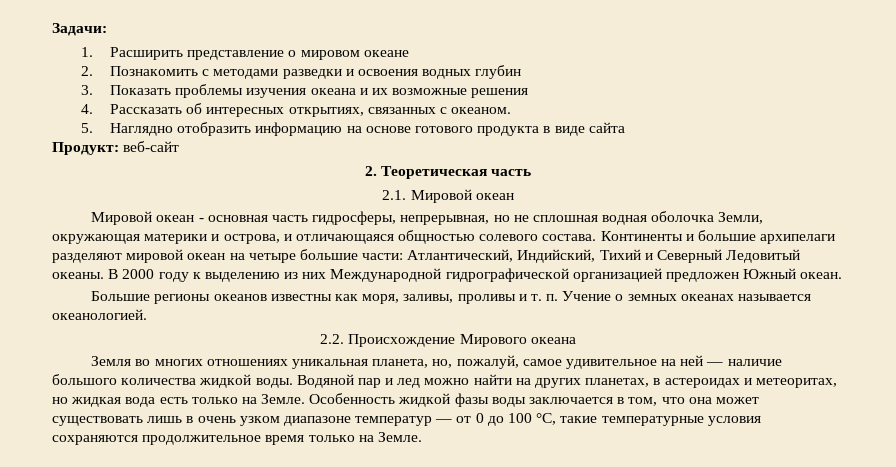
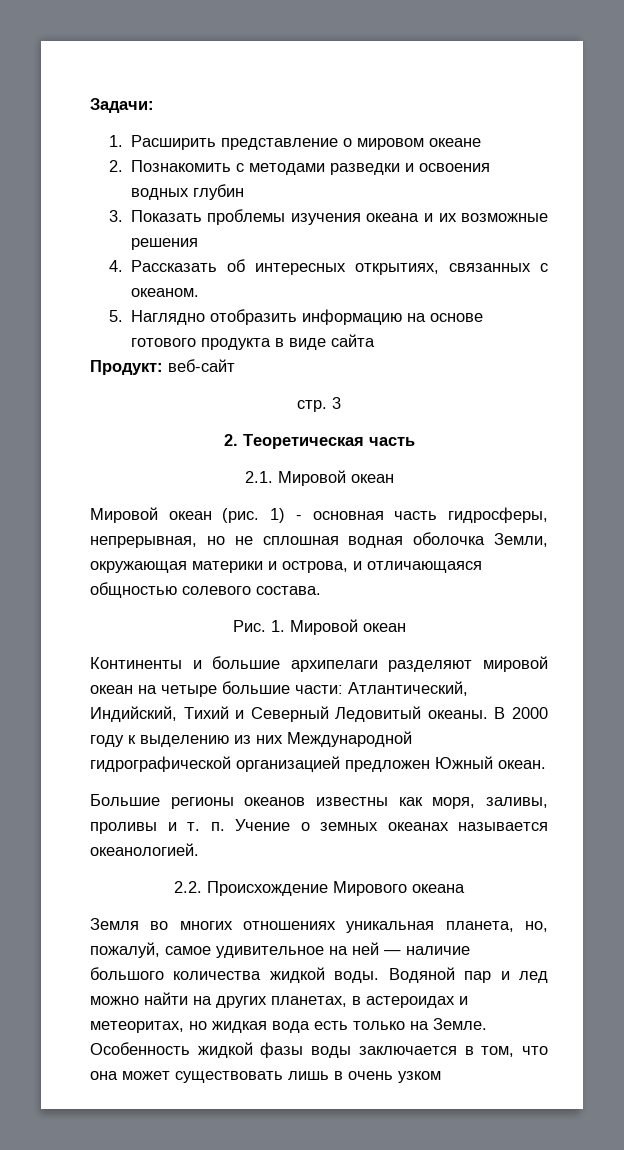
(180, 146) none -> [297,397,341,412] // стр. 3
(195, 218) none -> [222,508,286,523] (рис. 1)
(597, 237) none -> [232,619,406,635] // Рис. 1. Мировой океан //
[283,413,761,426] [52,432,422,445] диапазоне температур — от 0 до 100 °С, такие температурные условия сохраняются продолжительное время только на Земле. -> (441, 1077) none

